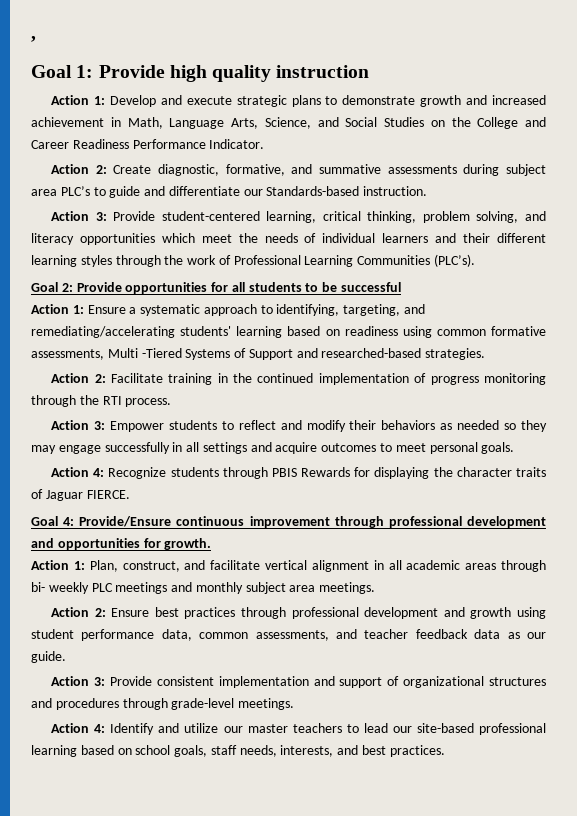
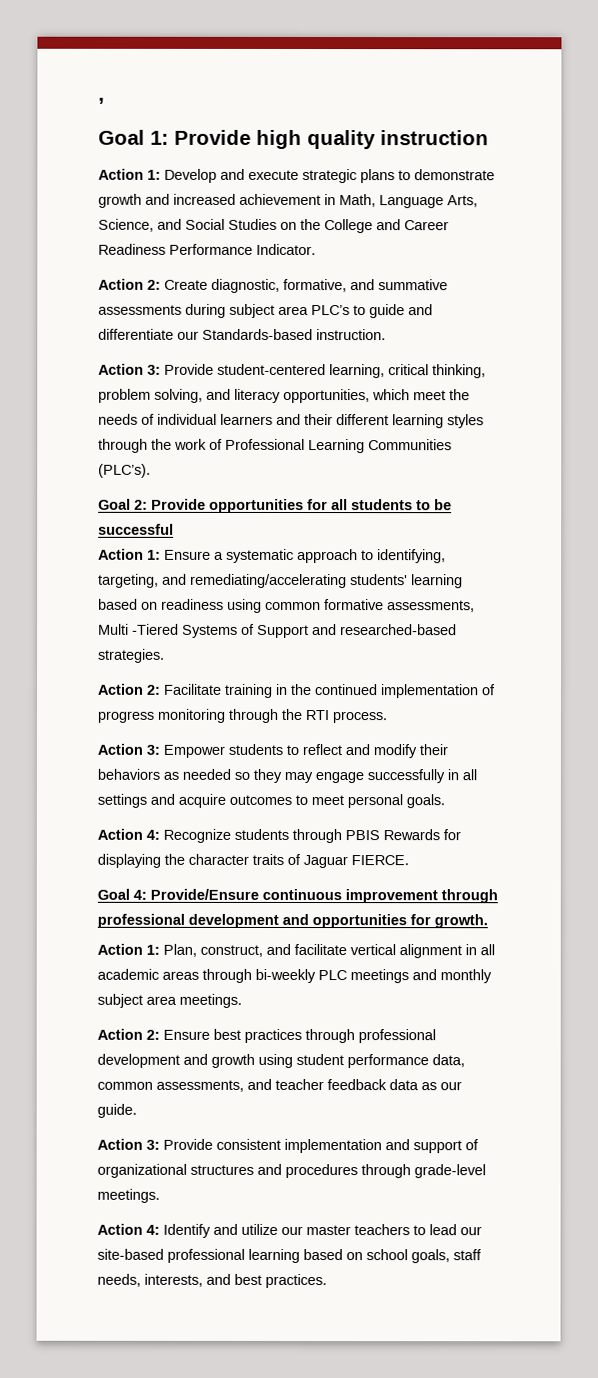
[79,233,155,245] opportunities -> [283,388,370,404] opportunities,
[31,582,89,594] bi- weekly -> [255,968,316,984] bi-weekly

